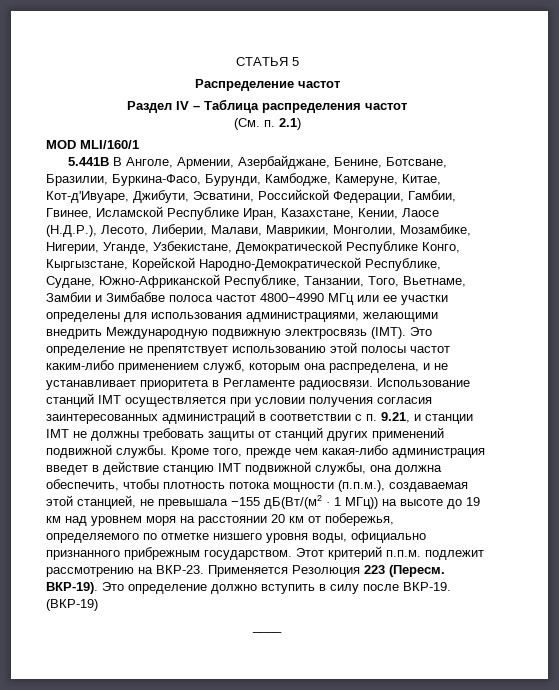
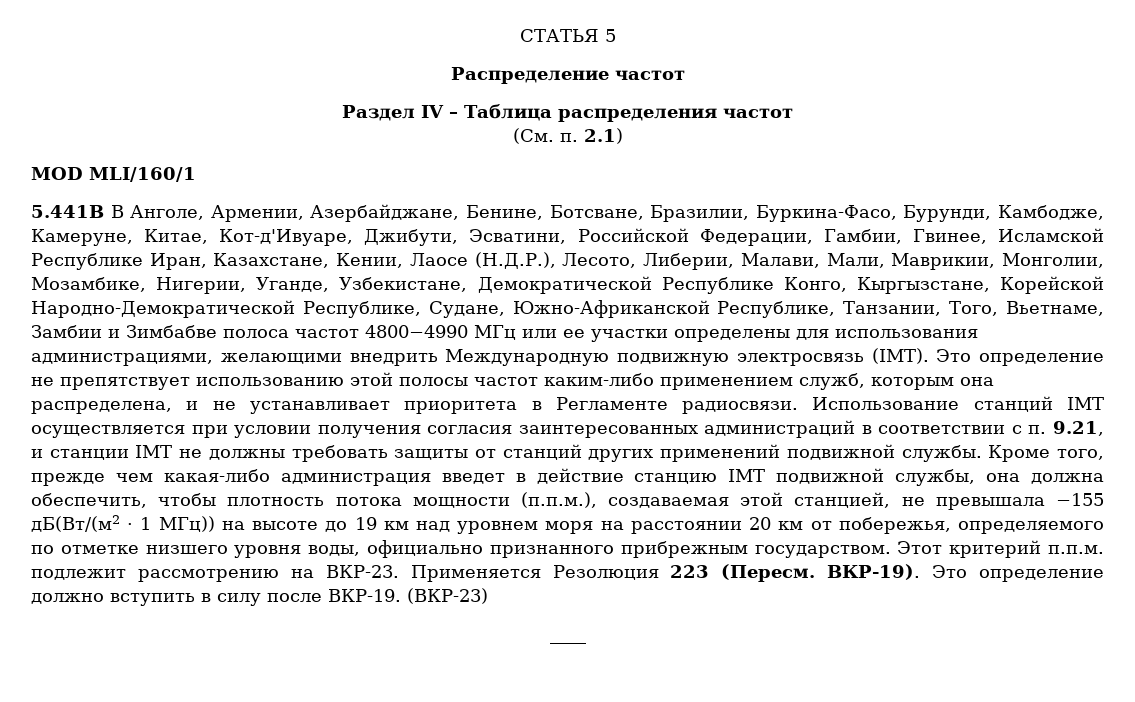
(262, 230) none -> [826,253,885,268] Мали,
[46,599,98,611] (ВКР-19) -> [407,588,488,604] (ВКР-23)

